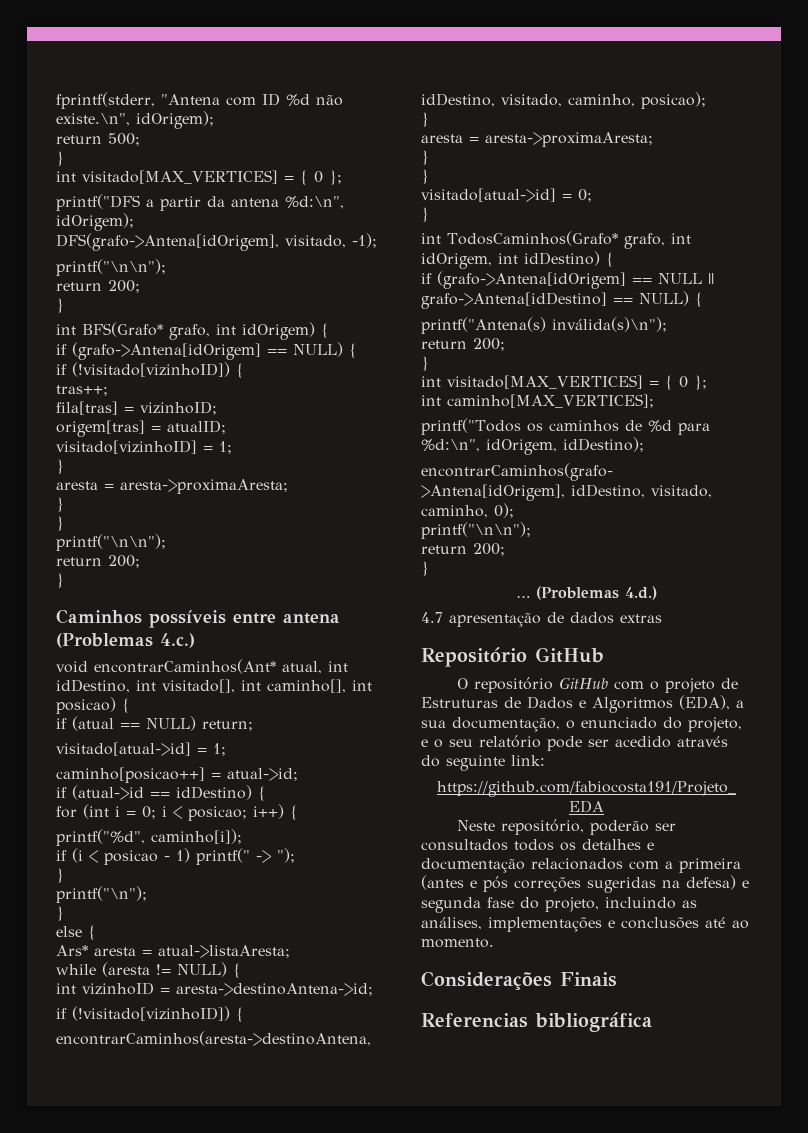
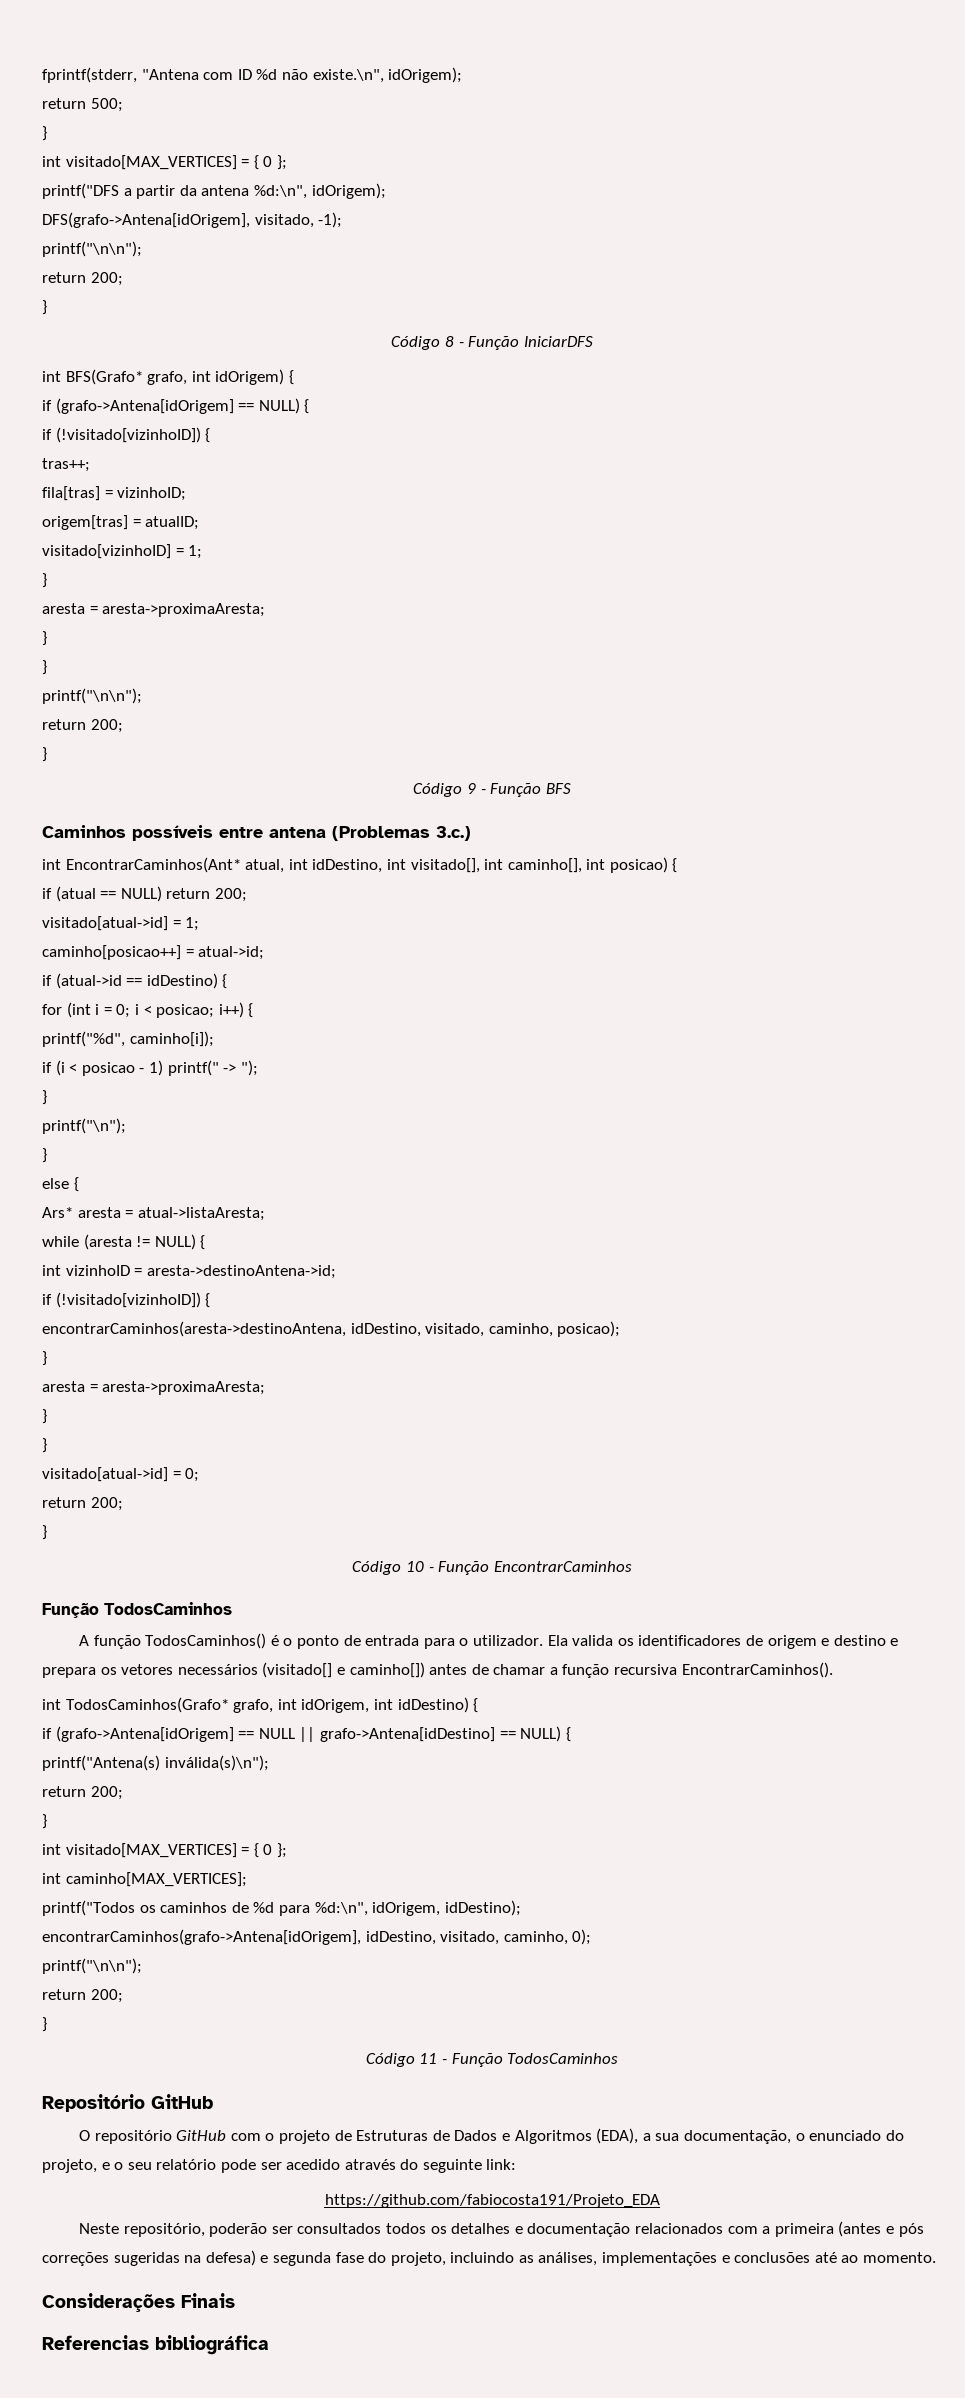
(64, 305) none -> [391,336,593,350] // Código 8 - Função IniciarDFS
(64, 580) none -> [413,783,571,797] // Código 9 - Função BFS
[160,633,195,648] [56,659,276,674] 4.c.) // void encontrarCaminhos(Ant* -> [436,826,471,841] [42,857,241,873] 3.c.) // int EncontrarCaminhos(Ant*
[202,720,253,731] return; -> [166,888,247,902] return 200;
[421,207,429,222] // } -> [42,1497,123,1511] [42,1525,47,1540] [352,1561,632,1575] [42,1602,232,1618] [79,1633,899,1649] [42,1662,833,1678] // return 200; // } // Código 10 - Função EncontrarCaminhos // Função TodosCaminhos // A função TodosCaminhos() é o ponto de entrada para o utilizador. Ela valida os identificadores de origem e destino e prepara os vetores necessários (visitado[] e caminho[]) antes de chamar a função recursiva EncontrarCaminhos().
[516,586,657,600] [421,612,662,627] … (Problemas 4.d.) // 4.7 apresentação de dados extras -> [365,2053,619,2067] Código 11 - Função TodosCaminhos

